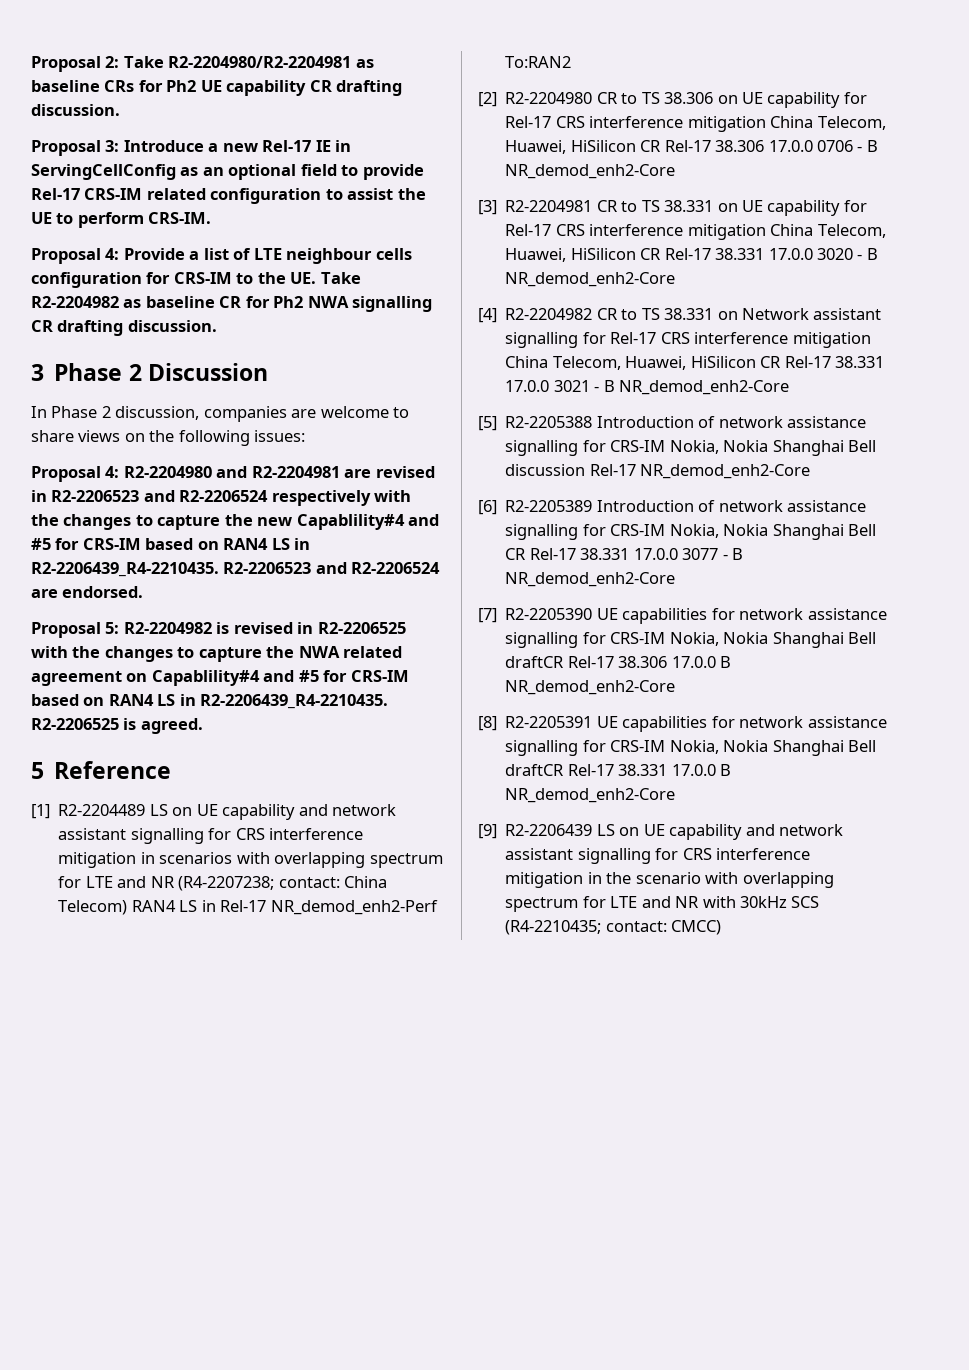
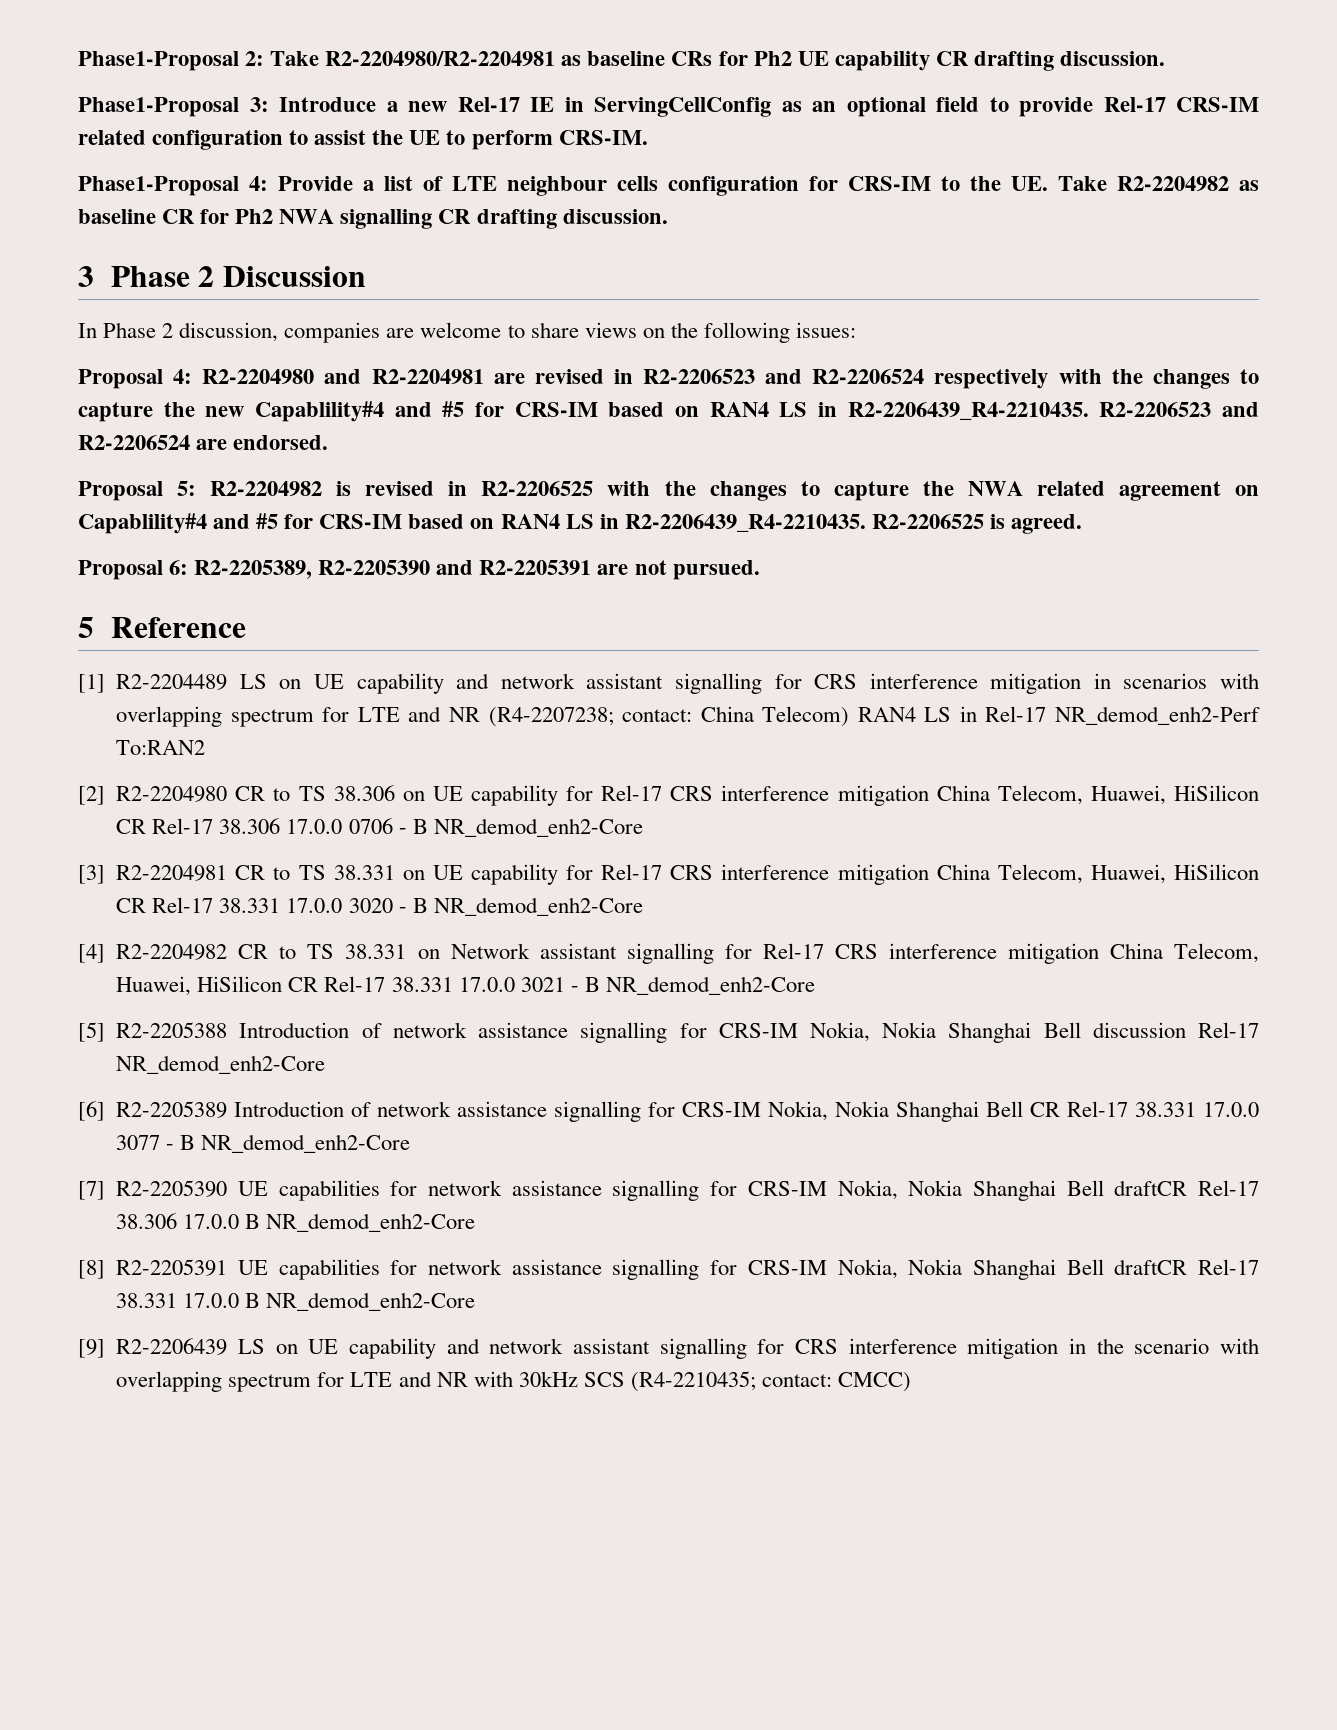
[31,56,101,72] Proposal -> [78,51,239,71] Phase1-Proposal
[31,140,101,156] Proposal -> [78,97,239,117] Phase1-Proposal
[31,248,101,264] Proposal -> [78,176,239,196] Phase1-Proposal
(203, 726) none -> [78,560,760,580] // Proposal 6: R2-2205389, R2-2205390 and R2-2205391 are not pursued.

